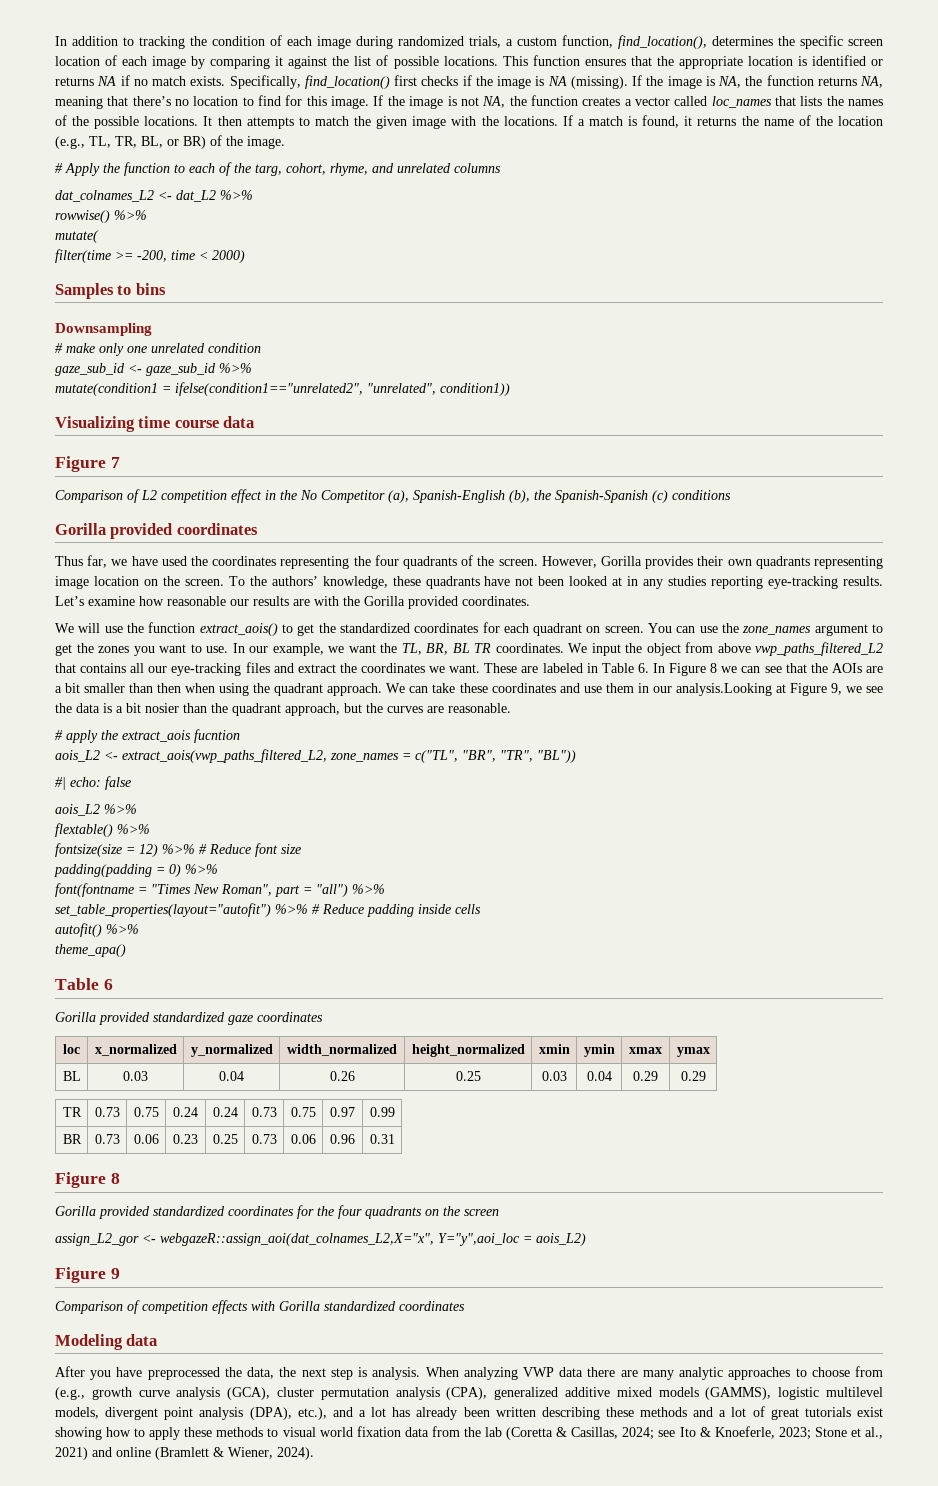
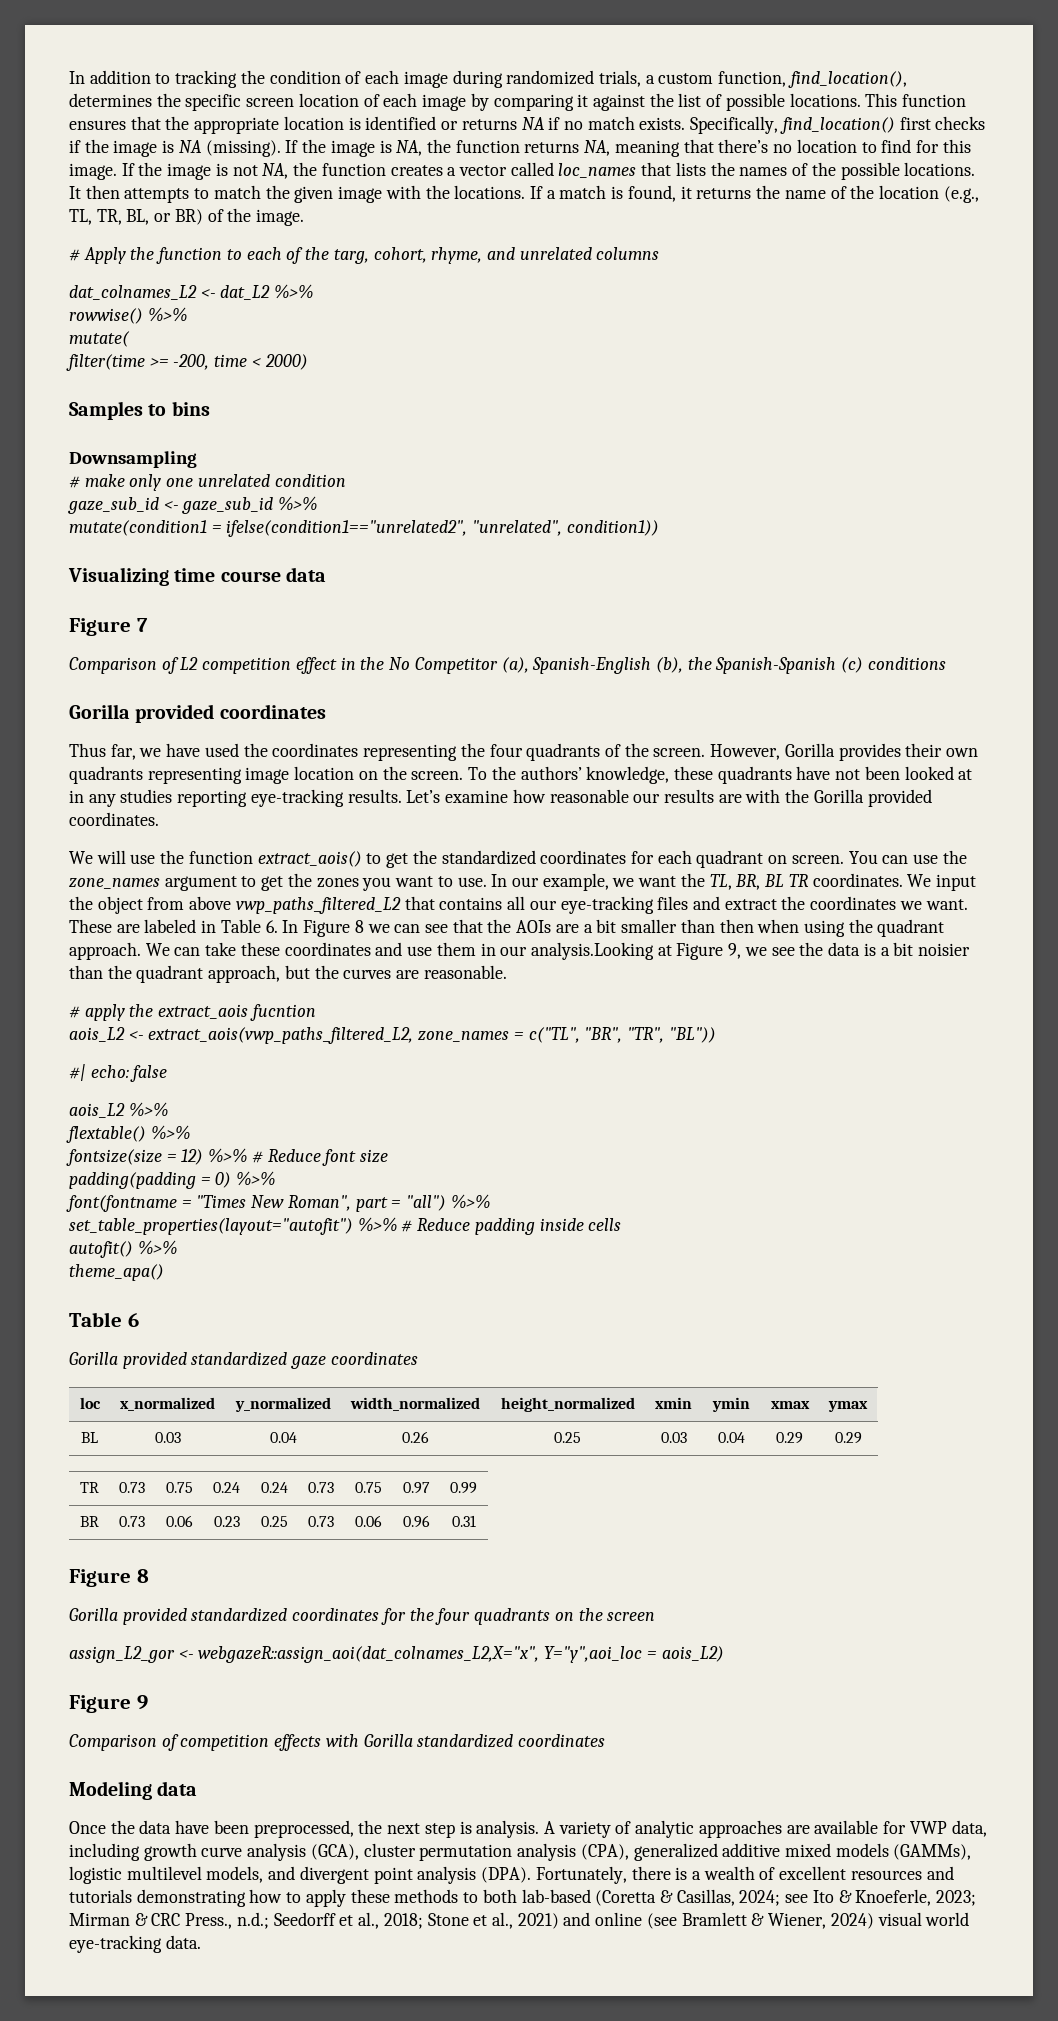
[145,703,179,713] nosier -> [917,943,970,956] noisier
[55,1366,275,1380] After you have preprocessed the data, -> [69,1820,354,1838] Once the data have been preprocessed,
[425,1366,884,1380] [55,1387,85,1400] When analyzing VWP data there are many analytic approaches to choose from (e.g., -> [543,1820,987,1838] [69,1843,140,1861] A variety of analytic approaches are available for VWP data, including
[705,1387,772,1400] (GAMMS), -> [893,1844,972,1860] (GAMMs),
(99, 1413) none -> [268,1866,296,1880] and
[249,1406,883,1420] [55,1427,102,1440] (DPA), etc.), and a lot has already been written describing these methods and a lot of great tutorials exist showing -> [481,1866,954,1884] [69,1889,246,1907] (DPA). Fortunately, there is a wealth of excellent resources and tutorials demonstrating
[282,1426,503,1437] visual world fixation data from the lab -> [482,1889,591,1903] both lab-based
(811, 1433) none -> [69,1912,423,1929] Mirman & CRC Press., n.d.; Seedorff et al., 2018;
[155,1447,314,1460] (Bramlett & Wiener, 2024). -> [646,1912,970,1929] [69,1935,201,1953] (see Bramlett & Wiener, 2024) visual world eye-tracking data.

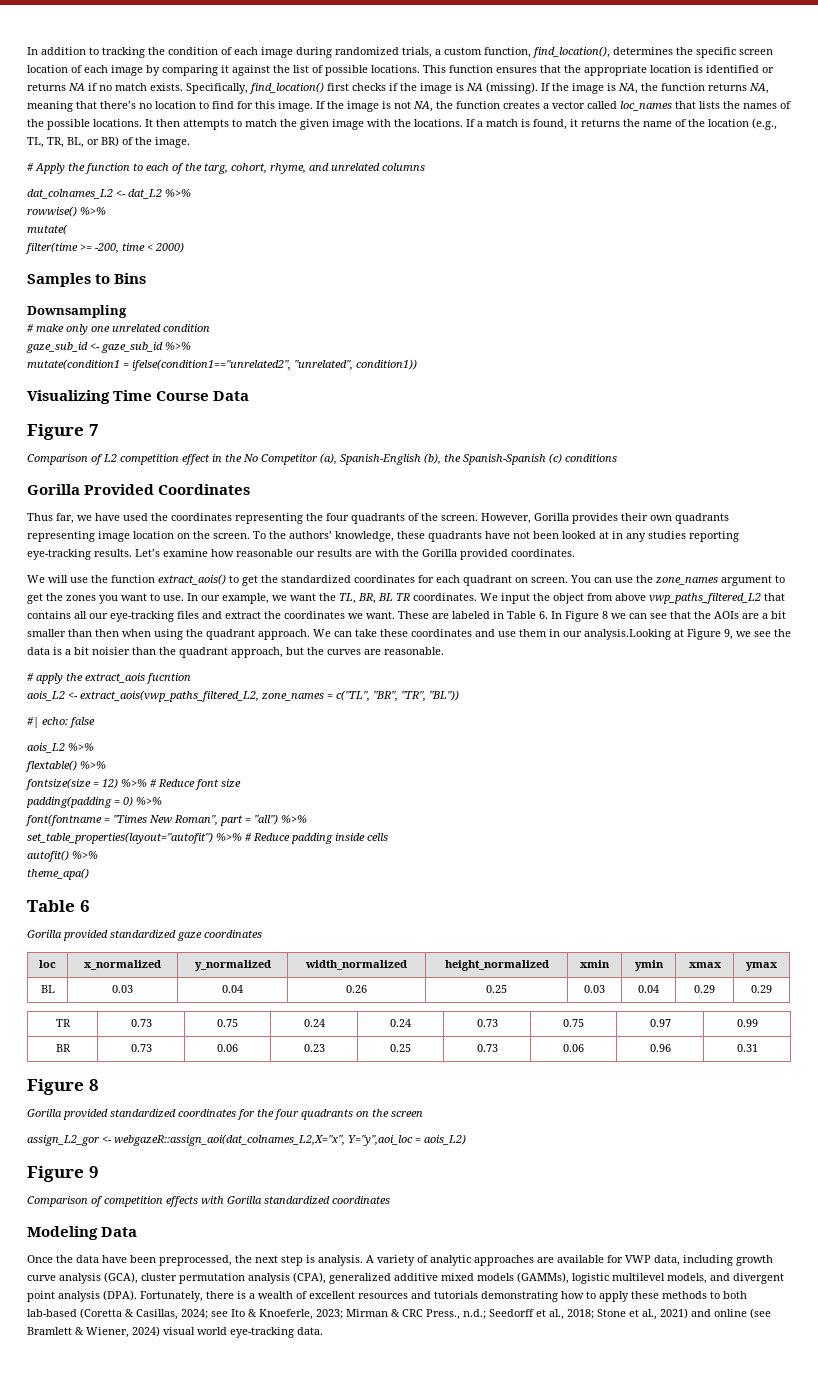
[171,401,210,416] bins -> [114,273,147,284] Bins
[174,567,326,582] time course data -> [113,390,250,401] Time Course Data
[135,704,326,723] provided coordinates -> [84,484,251,495] Provided Coordinates
[157,1781,198,1796] data -> [101,1227,138,1237] Data

